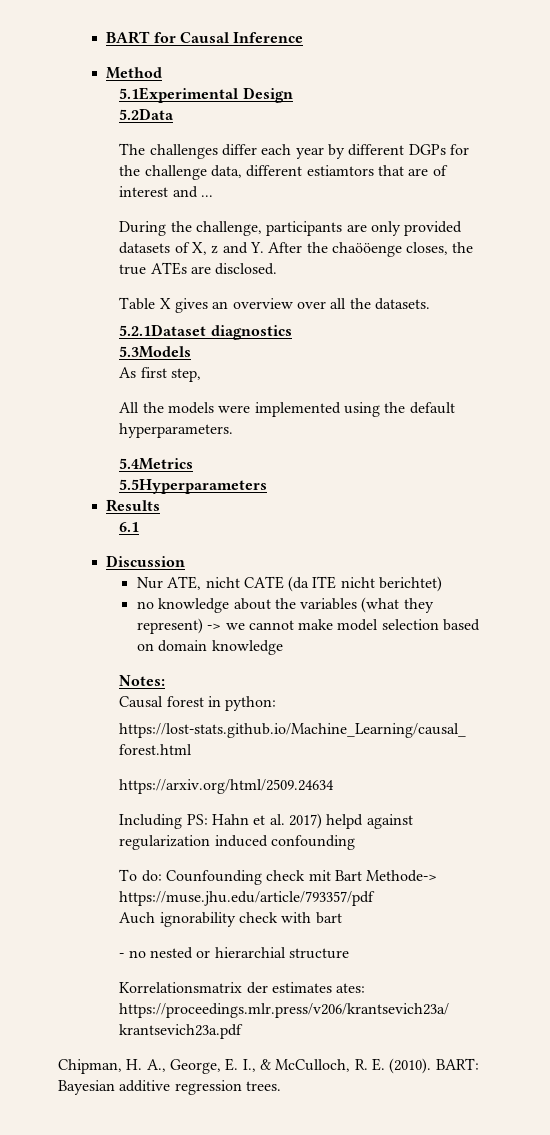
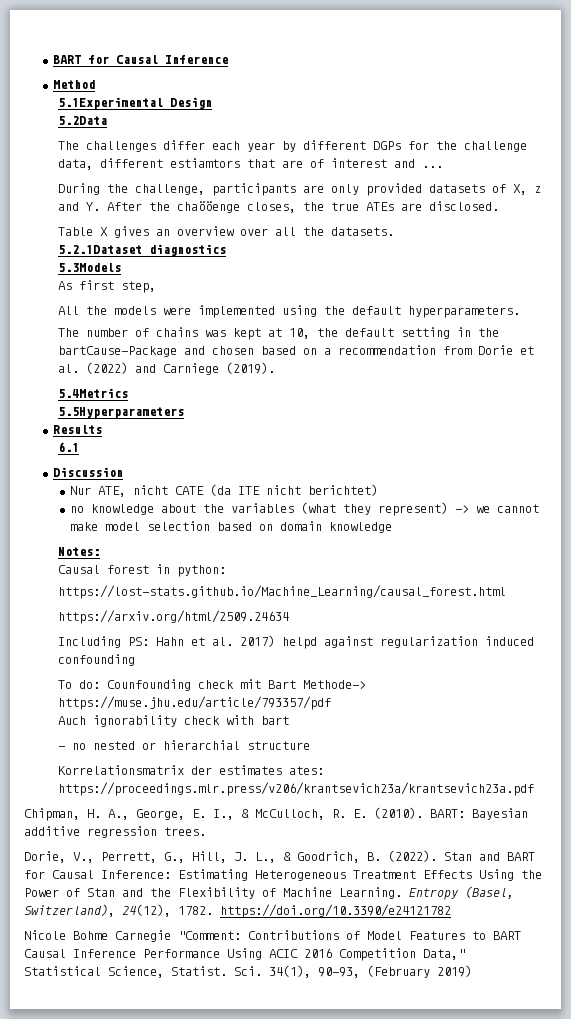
(234, 430) none -> [58,327,500,340] [58,345,535,357] [58,362,276,375] // The number of chains was kept at 10, the default setting in the bartCause-Package and chosen based on a recommendation from Dorie et al. (2022) and Carniege (2019).
(281, 1086) none -> [24,850,535,863] [24,869,542,881] [24,886,514,900] [24,904,451,918] [24,930,521,942] [24,948,465,961] [24,965,472,978] // Dorie, V., Perrett, G., Hill, J. L., & Goodrich, B. (2022). Stan and BART for Causal Inference: Estimating Heterogeneous Treatment Effects Using the Power of Stan and the Flexibility of Machine Learning. Entropy (Basel, Switzerland), 24(12), 1782. https://doi.org/10.3390/e24121782 // Nicole Bohme Carnegie "Comment: Contributions of Model Features to BART Causal Inference Performance Using ACIC 2016 Competition Data," Statistical Science, Statist. Sci. 34(1), 90-93, (February 2019)

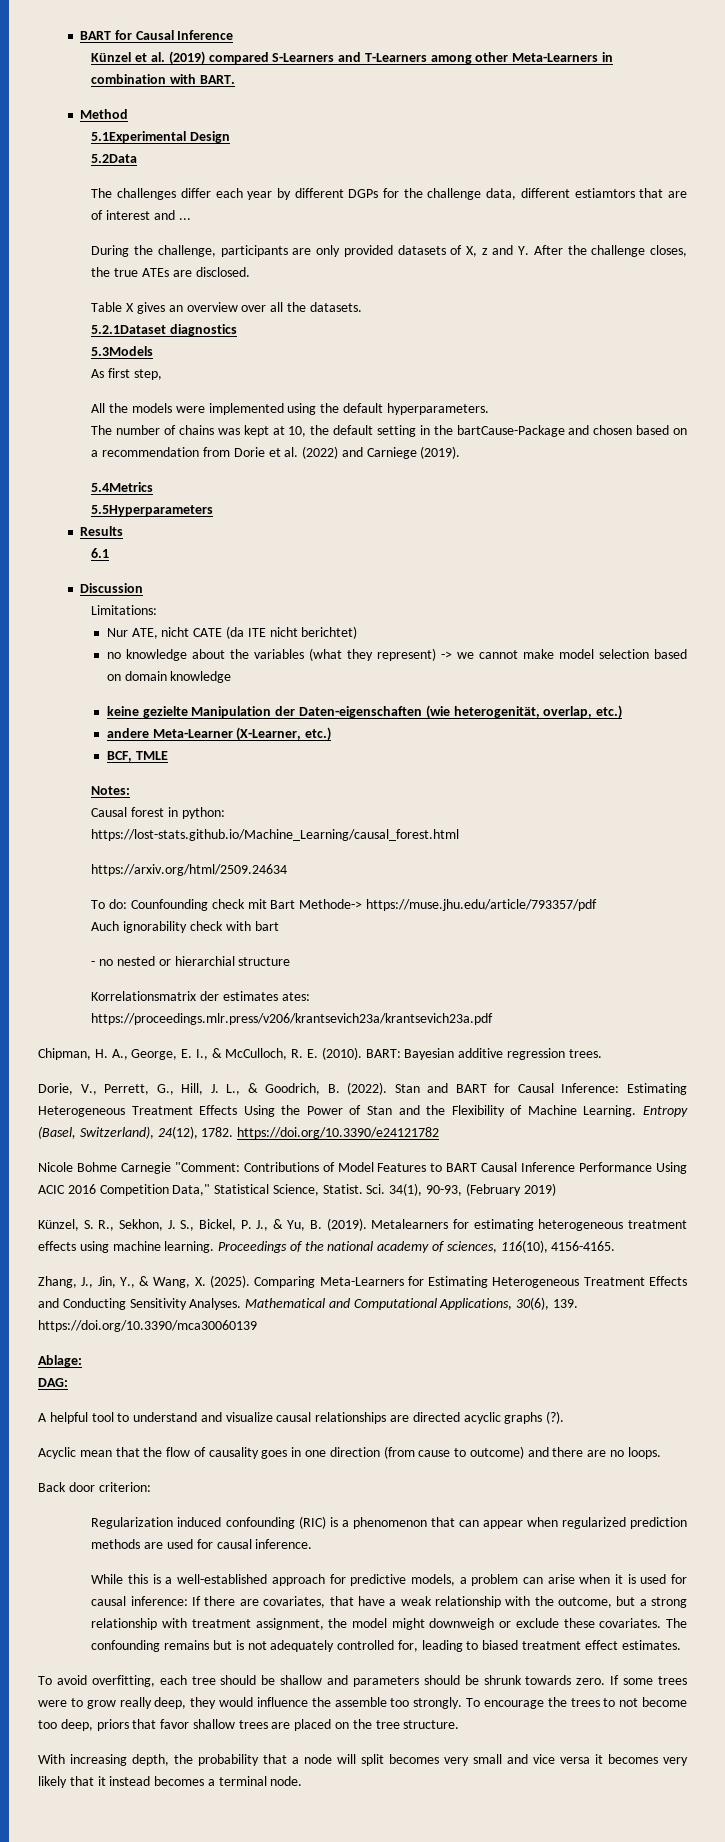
(228, 59) none -> [91,51,614,65] [91,74,235,84] // Künzel et al. (2019) compared S-Learners and T-Learners among other Meta-Learners in combination with BART.
[177,201,241,213] chaööenge -> [591,245,646,257] challenge
(123, 472) none -> [91,605,158,615] // Limitations:
(392, 527) none -> [106,705,623,719] [106,727,332,741] [106,751,168,762] // keine gezielte Manipulation der Daten-eigenschaften (wie heterogenität, overlap, etc.) // andere Meta-Learner (X-Learner, etc.) // BCF, TMLE
[58,635,535,649] [58,654,136,666] // Including PS: Hahn et al. 2017) helpd against regularization induced confounding -> (288, 870) none
(472, 971) none -> [38,1218,687,1231] [38,1240,616,1253] [38,1275,687,1288] [38,1297,579,1310] [38,1320,257,1332] [38,1355,82,1367] [38,1378,68,1387] [38,1411,565,1424] [38,1446,661,1459] [38,1482,151,1492] [91,1516,687,1529] [91,1539,313,1549] [91,1574,688,1586] [91,1596,687,1608] [91,1618,687,1630] [91,1640,681,1652] [38,1675,687,1687] [38,1697,687,1709] [38,1719,460,1731] [38,1754,688,1766] [38,1776,303,1788] // Künzel, S. R., Sekhon, J. S., Bickel, P. J., & Yu, B. (2019). Metalearners for estimating heterogeneous treatment effects using machine learning. Proceedings of the national academy of sciences, 116(10), 4156-4165. // Zhang, J., Jin, Y., & Wang, X. (2025). Comparing Meta-Learners for Estimating Heterogeneous Treatment Effects and Conducting Sensitivity Analyses. Mathematical and Computational Applications, 30(6), 139. https://doi.org/10.3390/mca30060139 // Ablage: // DAG: // A helpful tool to understand and visualize causal relationships are directed acyclic graphs (?). // Acyclic mean that the flow of causality goes in one direction (from cause to outcome) and there are no loops. // Back door criterion: // Regularization induced confounding (RIC) is a phenomenon that can appear when regularized prediction methods are used for causal inference. // While this is a well-established approach for predictive models, a problem can arise when it is used for causal inference: If there are covariates, that have a weak relationship with the outcome, but a strong relationship with treatment assignment, the model might downweigh or exclude these covariates. The confounding remains but is not adequately controlled for, leading to biased treatment effect estimates. // To avoid overfitting, each tree should be shallow and parameters should be shrunk towards zero. If some trees were to grow really deep, they would influence the assemble too strongly. To encourage the trees to not become too deep, priors that favor shallow trees are placed on the tree structure. // With increasing depth, the probability that a node will split becomes very small and vice versa it becomes very likely that it instead becomes a terminal node.

